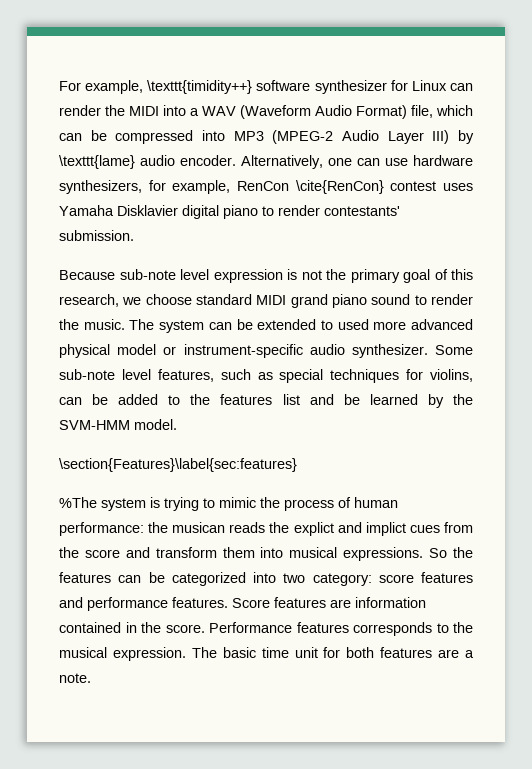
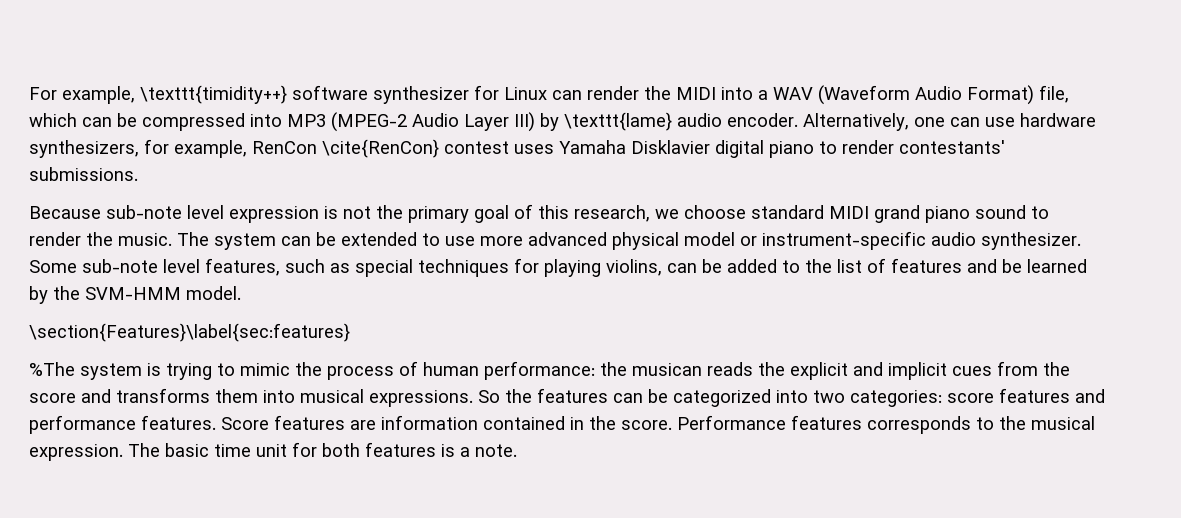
[59,230,134,241] submission. -> [29,167,138,181] submissions.
[337,319,369,330] used -> [445,236,475,246] use
(424, 374) none -> [544,259,601,277] playing
[220,394,300,405] features list -> [837,258,962,273] list of features
[293,522,406,536] explict and implict -> [790,362,947,380] explicit and implicit
[155,547,217,558] transform -> [116,388,210,403] transforms
[312,573,372,586] category: -> [850,390,942,407] categories:
[438,649,460,658] are -> [441,444,455,457] is

